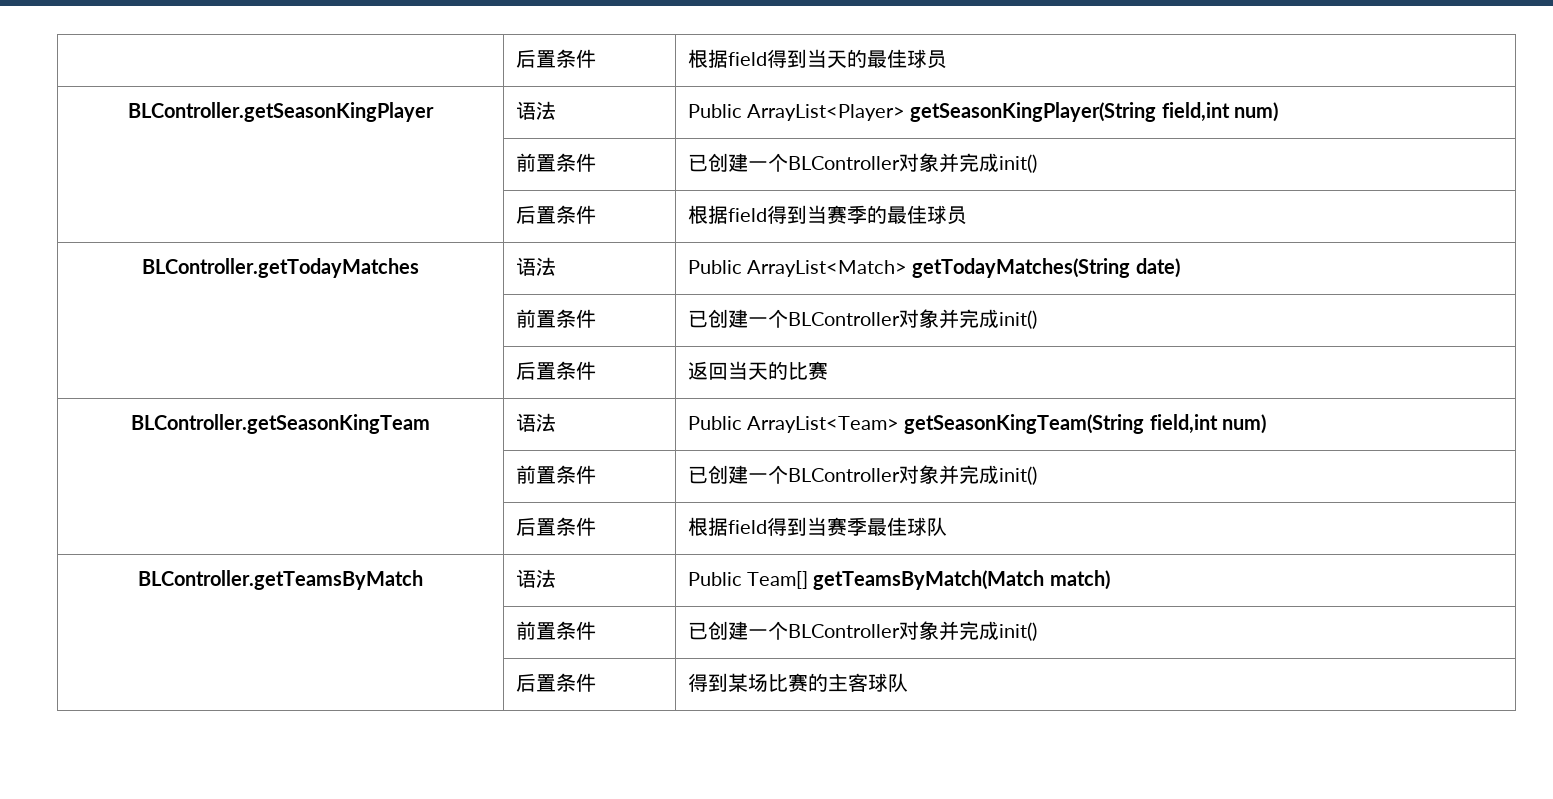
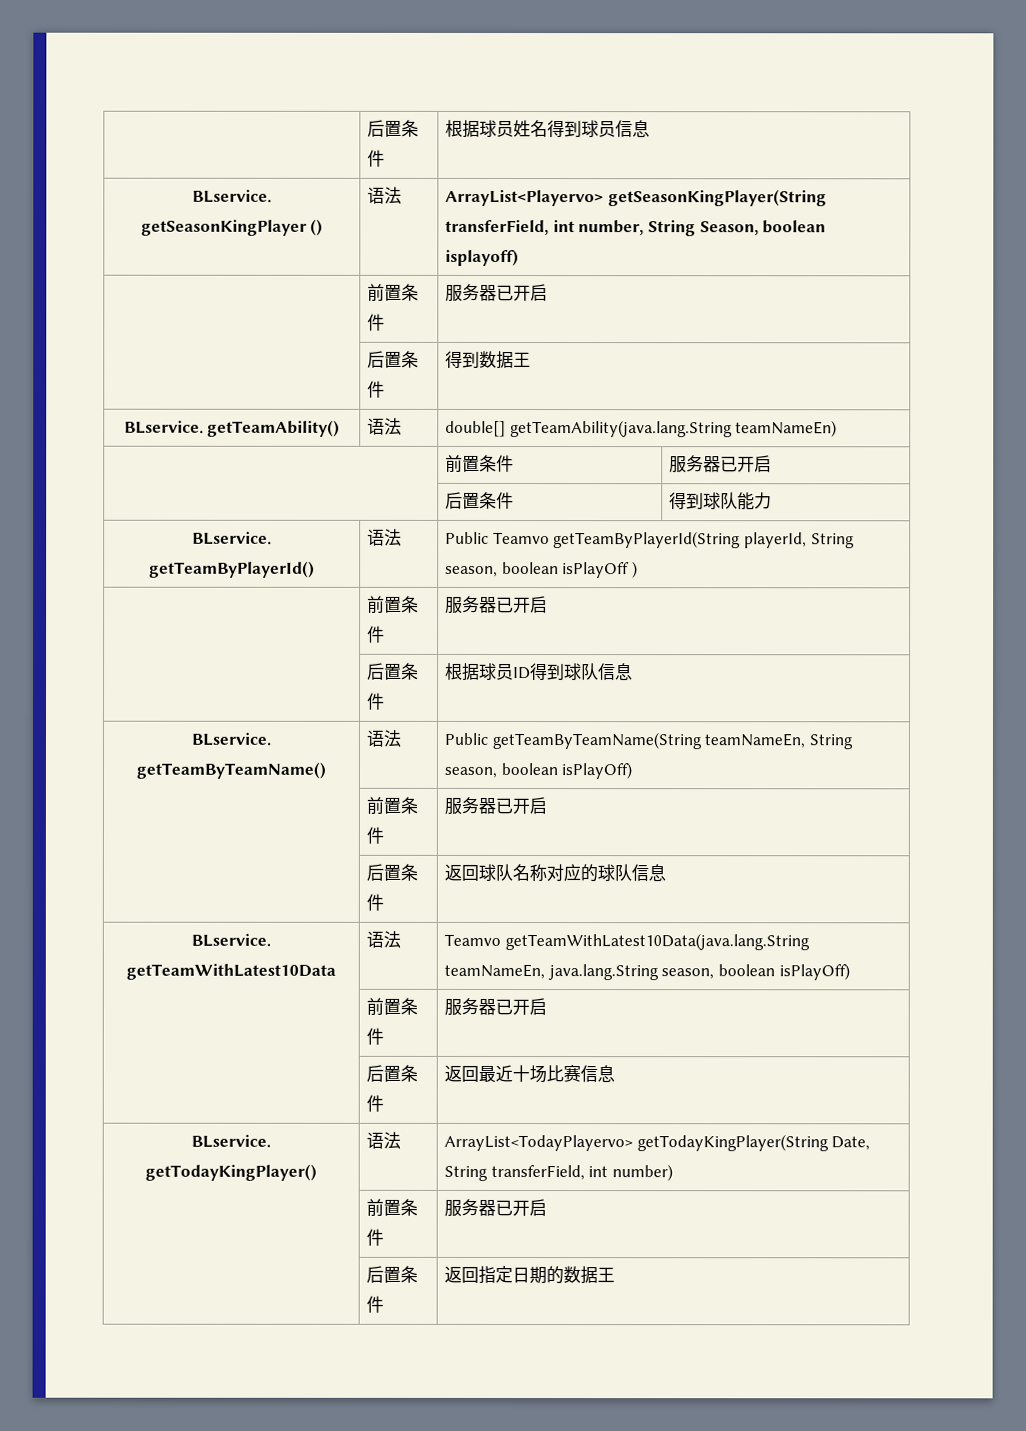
[515,49,596,68] [687,49,947,69] [128,102,434,122] [515,101,556,120] [687,102,1279,122] [515,153,596,172] [687,153,1037,173] [515,205,596,224] [687,205,967,225] [142,258,419,278] [515,257,556,276] [687,258,1180,278] [515,309,596,328] [687,309,1037,329] [515,361,596,380] [687,361,828,380] [131,414,430,434] [515,413,556,432] [687,414,1267,434] [515,465,596,484] [687,465,1037,485] [515,517,596,536] [687,517,947,536] [138,570,423,590] [515,569,556,588] [687,570,1110,590] [515,621,596,640] [687,621,1037,641] [515,673,596,692] [687,673,908,692] | 后置条件 | 根据field得到当天的最佳球员 // BLController.getSeasonKingPlayer | 语法 | Public ArrayList<Player> getSeasonKingPlayer(String field,int num) // | 前置条件 | 已创建一个BLController对象并完成init() // | 后置条件 | 根据field得到当赛季的最佳球员 // BLController.getTodayMatches | 语法 | Public ArrayList<Match> getTodayMatches(String date) // | 前置条件 | 已创建一个BLController对象并完成init() // | 后置条件 | 返回当天的比赛 // BLController.getSeasonKingTeam | 语法 | Public ArrayList<Team> getSeasonKingTeam(String field,int num) // | 前置条件 | 已创建一个BLController对象并完成init() // | 后置条件 | 根据field得到当赛季最佳球队 // BLController.getTeamsByMatch | 语法 | Public Team[] getTeamsByMatch(Match match) // | 前置条件 | 已创建一个BLController对象并完成init() // | 后置条件 | 得到某场比赛的主客球队 -> [367,119,420,137] [367,149,386,167] [445,119,651,138] [192,189,272,203] [140,218,324,236] [367,186,403,204] [445,189,827,207] [445,219,827,237] [445,248,520,267] [367,283,420,302] [367,313,386,331] [445,283,549,302] [367,350,420,368] [367,380,386,398] [445,350,532,370] [123,419,341,437] [367,417,403,435] [445,419,838,438] [445,454,515,473] [669,455,773,474] [445,491,515,510] [669,492,773,511] [192,531,272,545] [149,560,315,578] [367,528,403,546] [445,531,855,549] [445,561,638,579] [367,595,420,614] [367,625,386,643] [445,595,549,614] [367,662,420,680] [367,692,386,710] [445,662,634,681] [191,732,271,746] [136,761,326,779] [366,729,402,747] [444,731,853,750] [444,762,633,780] [366,796,419,815] [366,826,385,844] [444,796,548,815] [366,863,419,881] [366,893,385,911] [444,863,667,883] [191,933,271,947] [126,963,336,980] [366,930,402,948] [444,932,810,951] [444,963,850,981] [366,997,419,1016] [366,1027,385,1045] [444,997,548,1016] [366,1064,419,1082] [366,1094,385,1112] [444,1064,616,1084] [191,1134,271,1148] [145,1163,317,1181] [366,1131,402,1149] [444,1134,871,1152] [444,1164,673,1182] [366,1198,419,1217] [366,1228,385,1246] [444,1198,548,1217] [366,1265,419,1283] [366,1295,385,1313] [444,1265,616,1285] | 后置条件 | 根据球员姓名得到球员信息 // BLservice. getSeasonKingPlayer () | 语法 | ArrayList<Playervo> getSeasonKingPlayer(String transferField, int number, String Season, boolean isplayoff) // | 前置条件 | 服务器已开启 // | 后置条件 | 得到数据王 // BLservice. getTeamAbility() | 语法 | double[] getTeamAbility(java.lang.String teamNameEn) // | 前置条件 | 服务器已开启 // | 后置条件 | 得到球队能力 // BLservice. getTeamByPlayerId() | 语法 | Public Teamvo getTeamByPlayerId(String playerId, String season, boolean isPlayOff ) // | 前置条件 | 服务器已开启 // | 后置条件 | 根据球员ID得到球队信息 // BLservice. getTeamByTeamName() | 语法 | Public getTeamByTeamName(String teamNameEn, String season, boolean isPlayOff) // | 前置条件 | 服务器已开启 // | 后置条件 | 返回球队名称对应的球队信息 // BLservice. getTeamWithLatest10Data | 语法 | Teamvo getTeamWithLatest10Data(java.lang.String teamNameEn, java.lang.String season, boolean isPlayOff) // | 前置条件 | 服务器已开启 // | 后置条件 | 返回最近十场比赛信息 // BLservice. getTodayKingPlayer() | 语法 | ArrayList<TodayPlayervo> getTodayKingPlayer(String Date, String transferField, int number) // | 前置条件 | 服务器已开启 // | 后置条件 | 返回指定日期的数据王

